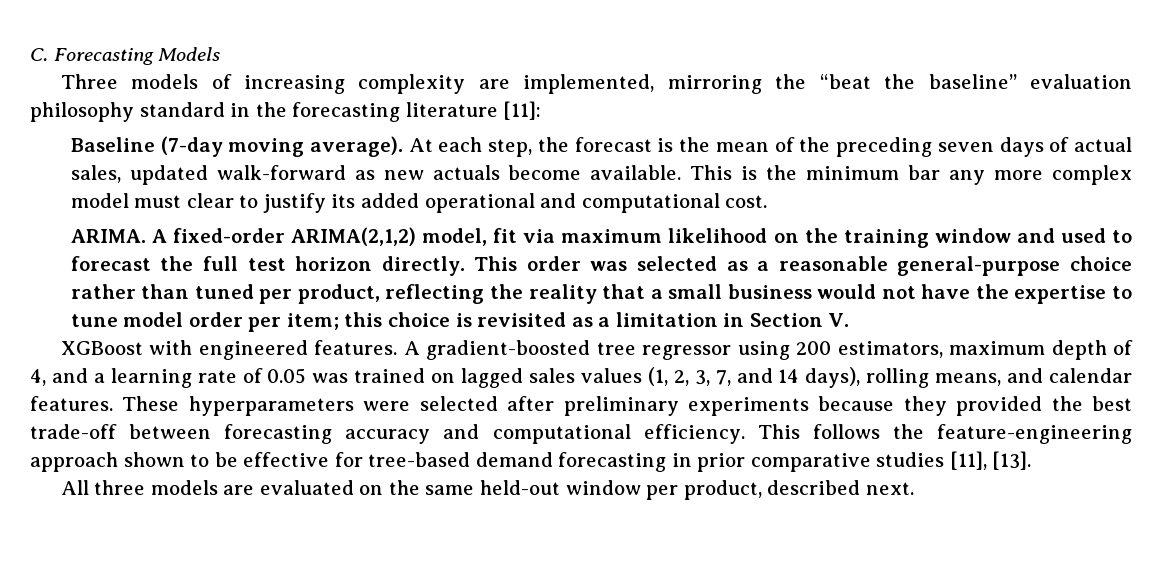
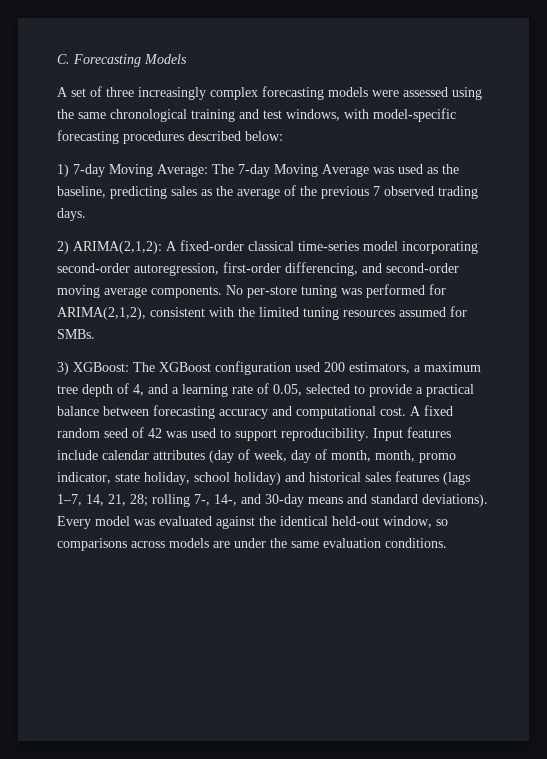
[60,74,1132,94] [30,101,542,122] [70,136,1132,157] [70,165,1133,185] [70,193,768,213] [70,227,1133,248] [70,256,1132,276] [70,284,1133,304] [70,312,850,332] [60,340,1046,360] Three models of increasing complexity are implemented, mirroring the “beat the baseline” evaluation philosophy standard in the forecasting literature [11]: // Baseline (7-day moving average). At each step, the forecast is the mean of the preceding seven days of actual sales, updated walk-forward as new actuals become available. This is the minimum bar any more complex model must clear to justify its added operational and computational cost. // ARIMA. A fixed-order ARIMA(2,1,2) model, fit via maximum likelihood on the training window and used to forecast the full test horizon directly. This order was selected as a reasonable general-purpose choice rather than tuned per product, reflecting the reality that a small business would not have the expertise to tune model order per item; this choice is revisited as a limitation in Section V. // XGBoost with engineered features. A gradient-boosted tree regressor using 200 estimators, maximum -> [57,86,482,100] [57,108,456,122] [57,130,283,144] [57,164,459,177] [57,185,478,199] [57,208,86,221] [57,240,478,254] [57,262,459,276] [57,284,446,298] [57,306,467,320] [57,329,95,339] [57,361,481,375] [57,385,78,394] A set of three increasingly complex forecasting models were assessed using the same chronological training and test windows, with model-specific forecasting procedures described below: // 1) 7-day Moving Average: The 7-day Moving Average was used as the baseline, predicting sales as the average of the previous 7 observed trading days. // 2) ARIMA(2,1,2): A fixed-order classical time-series model incorporating second-order autoregression, first-order differencing, and second-order moving average components. No per-store tuning was performed for ARIMA(2,1,2), consistent with the limited tuning resources assumed for SMBs. // 3) XGBoost: The XGBoost configuration used 200 estimators, a maximum tree
[267,367,1132,388] [30,396,1132,416] [30,424,117,439] 0.05 was trained on lagged sales values (1, 2, 3, 7, and 14 days), rolling means, and calendar features. These hyperparameters were selected after preliminary experiments because they provided the best trade-off -> [273,384,474,397] [57,406,99,416] 0.05, selected to provide a practical balance
[643,424,1132,444] [30,451,1032,472] [60,480,914,500] efficiency. This follows the feature-engineering approach shown to be effective for tree-based demand forecasting in prior comparative studies [11], [13]. // All three models are evaluated on the same held-out window per product, described next. -> [380,405,453,416] [57,427,451,441] [57,449,456,463] [57,471,470,485] [57,494,488,507] [57,516,448,529] [57,538,447,551] cost. A fixed random seed of 42 was used to support reproducibility. Input features include calendar attributes (day of week, day of month, month, promo indicator, state holiday, school holiday) and historical sales features (lags 1–7, 14, 21, 28; rolling 7-, 14-, and 30-day means and standard deviations). Every model was evaluated against the identical held-out window, so comparisons across models are under the same evaluation conditions.

